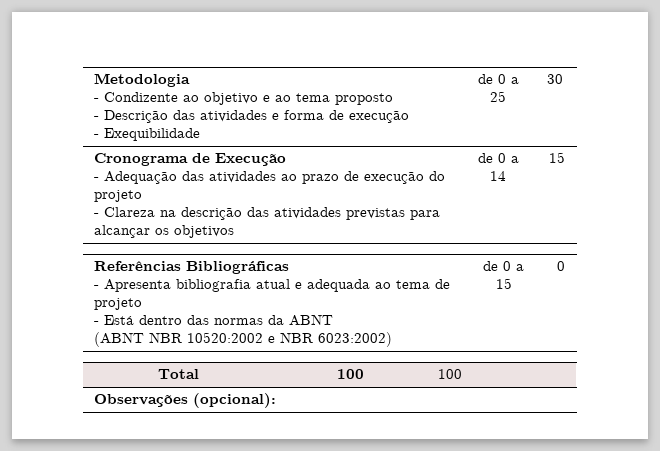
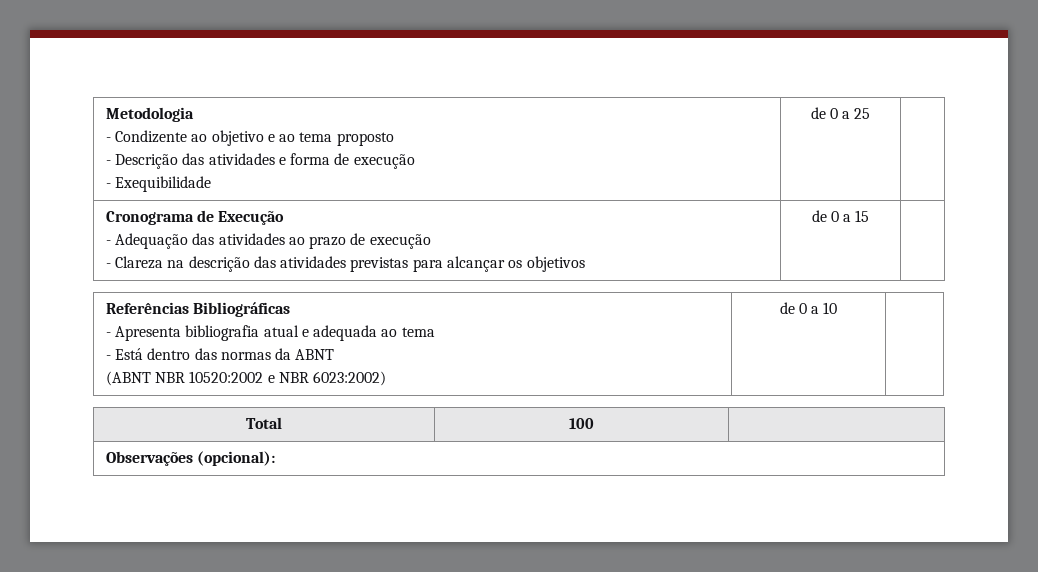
[547,74,564,84] 30 -> (871, 113) none
[429,171,446,181] [94,190,143,202] do projeto -> (431, 241) none
[490,171,506,181] [548,152,565,163] 14 | 15 -> [855,210,870,222] 15 |
[435,279,451,289] [94,298,143,310] de projeto -> (435, 332) none
[495,278,512,289] [556,261,565,271] 15 | 0 -> [823,302,838,314] 10 |
[438,369,463,379] 100 -> (594, 423) none

